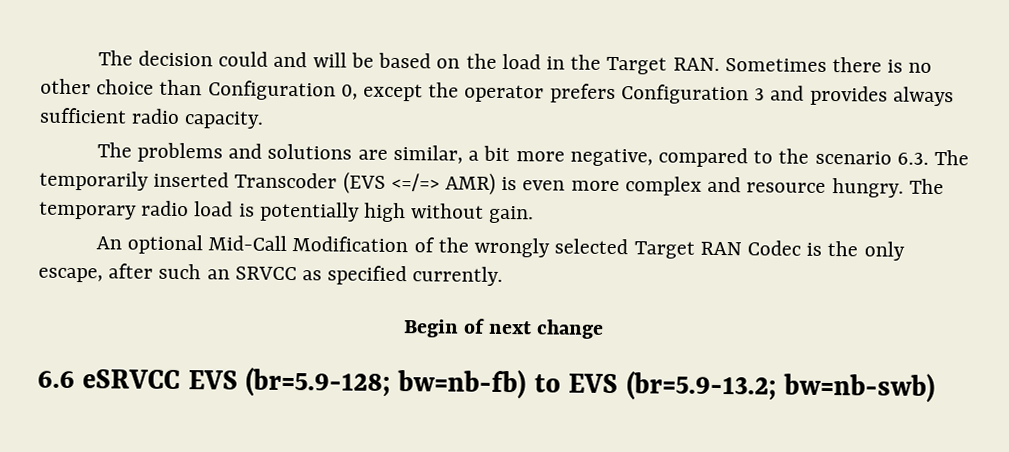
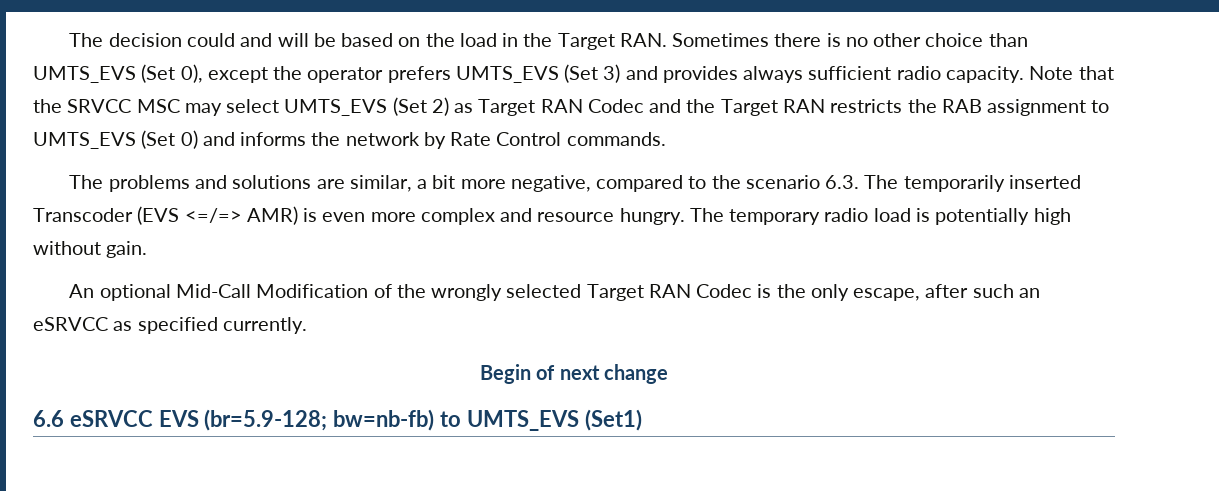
[207,80,358,101] Configuration 0, -> [33,64,203,83] UMTS_EVS (Set 0),
[620,84,766,105] Configuration 3 -> [455,64,621,83] UMTS_EVS (Set 3)
(265, 120) none -> [1029,66,1114,80] [33,97,1110,116] [33,130,666,149] Note that the SRVCC MSC may select UMTS_EVS (Set 2) as Target RAN Codec and the Target RAN restricts the RAB assignment to UMTS_EVS (Set 0) and informs the network by Rate Control commands.
[234,266,297,281] SRVCC -> [33,317,108,331] eSRVCC
[568,371,935,403] EVS (br=5.9-13.2; bw=nb-swb) -> [466,409,642,431] UMTS_EVS (Set1)

